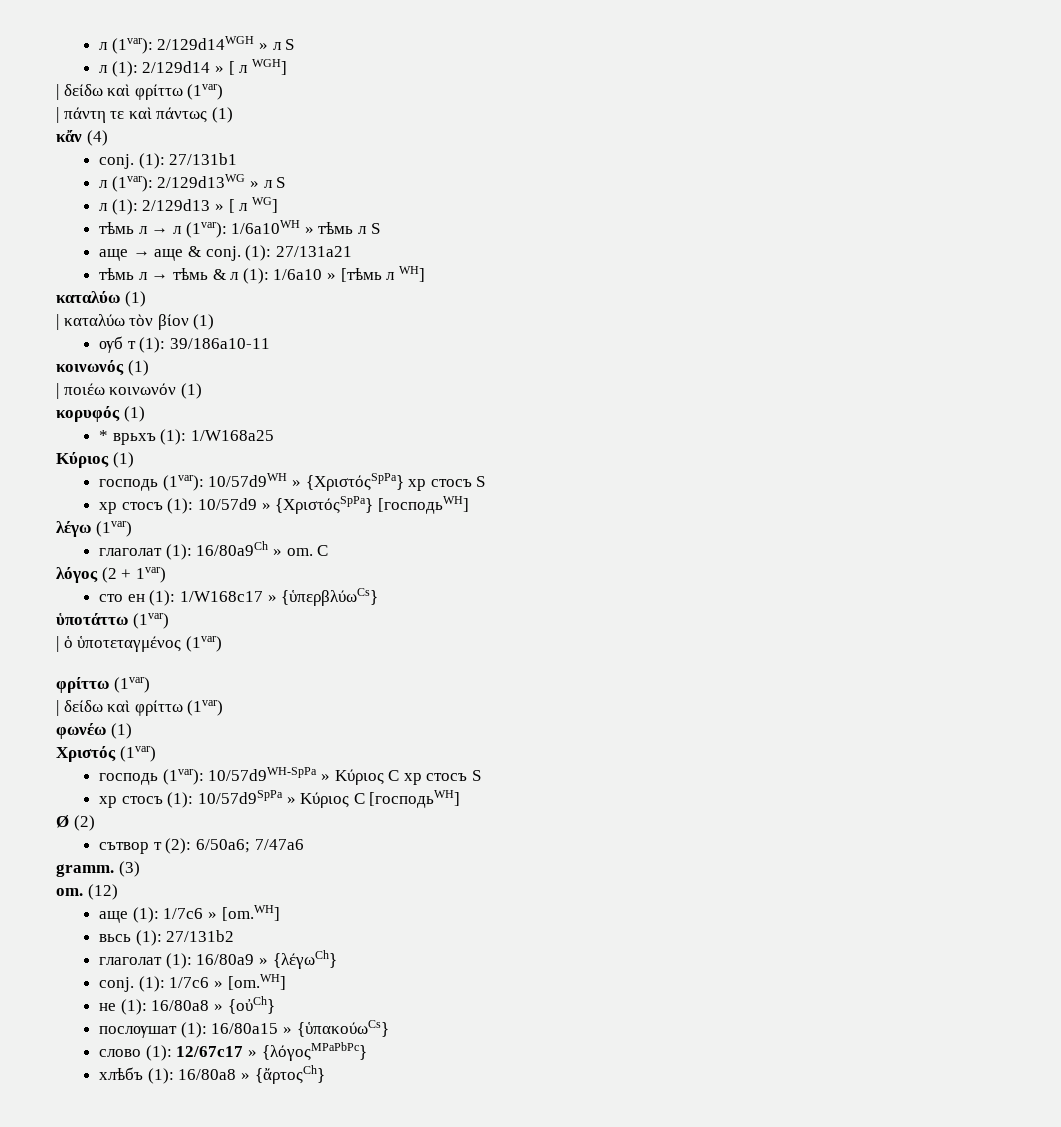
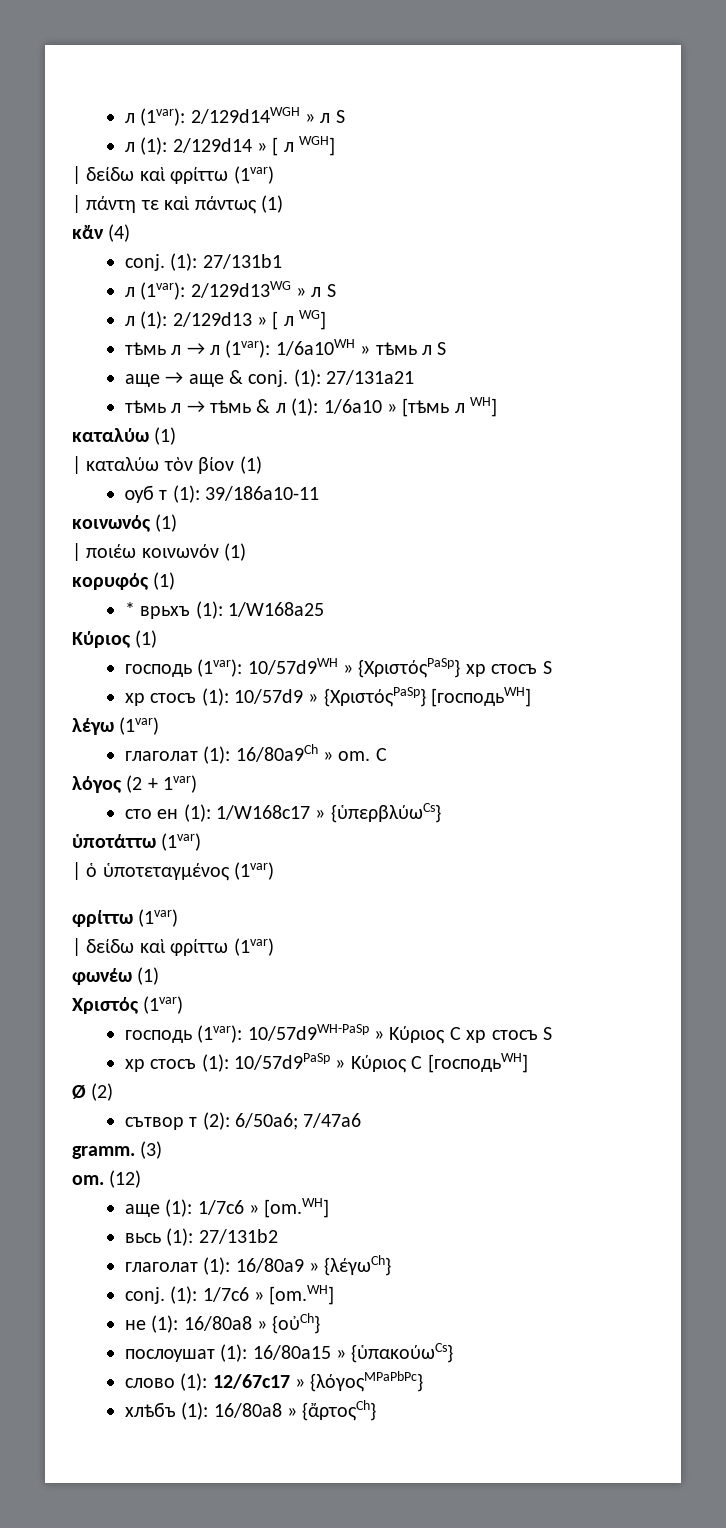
[305,473,404,491] {ΧριστόςSpPa} -> [358,658,461,678] {ΧριστόςPaSp}
[275,496,374,514] {ΧριστόςSpPa} -> [323,687,426,707] {ΧριστόςPaSp}
[208,767,318,781] 10/57d9WH-SpPa -> [247,1024,369,1041] 10/57d9WH-PaSp
[197,790,283,804] 10/57d9SpPa -> [234,1053,331,1070] 10/57d9PaSp

